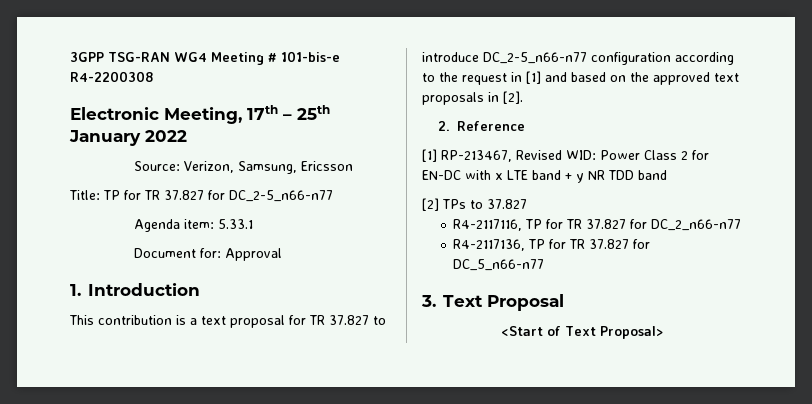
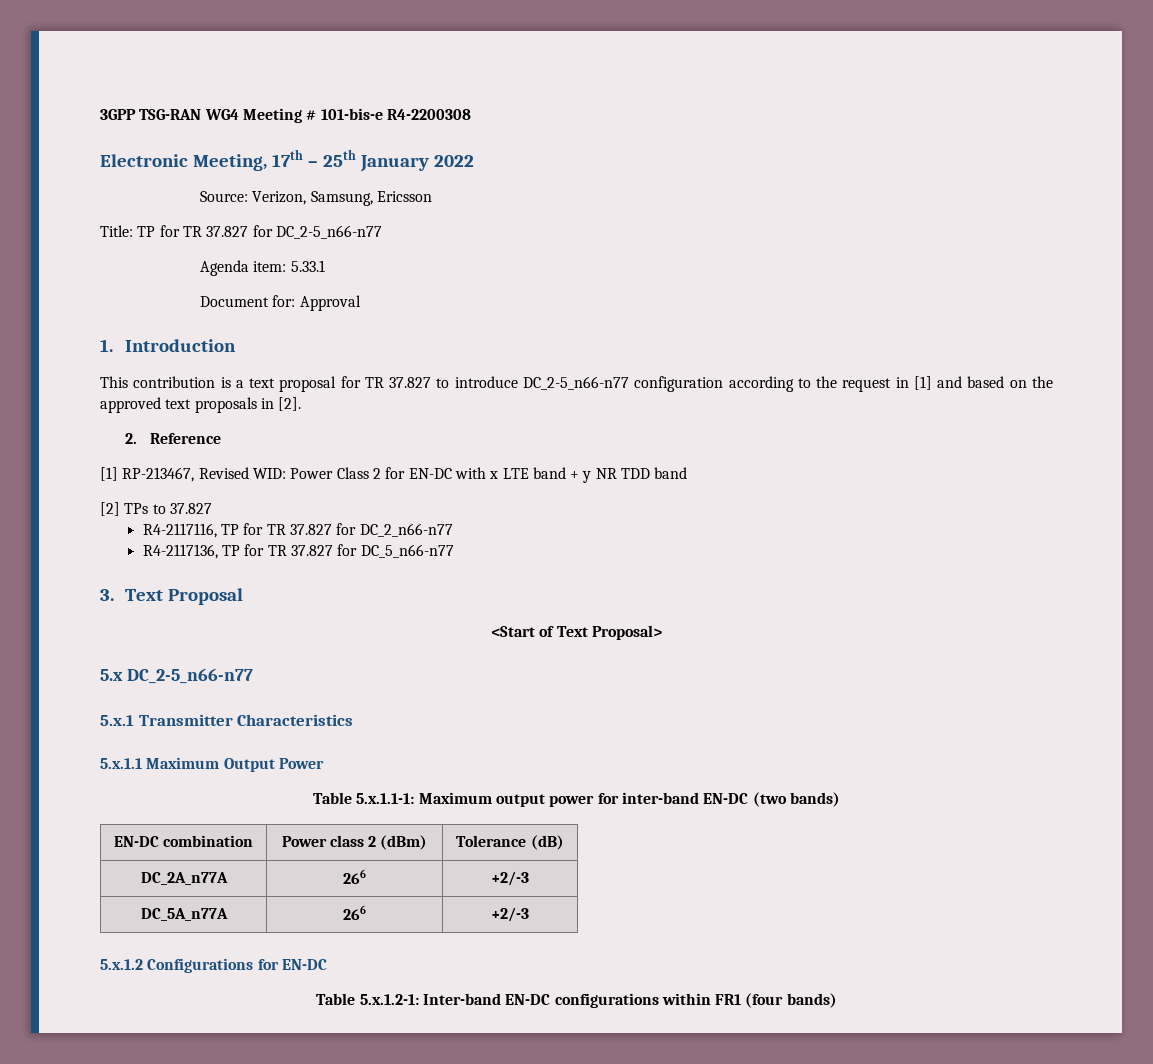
(663, 332) none -> [100,668,253,684] [100,714,354,726] [100,757,324,772] [313,792,840,807] [113,835,254,847] [281,835,428,850] [456,835,564,850] [140,872,228,885] [343,869,366,884] [491,871,529,886] [140,908,228,921] [343,905,366,920] [491,907,529,922] [100,958,327,973] [316,993,837,1008] // 5.x DC_2-5_n66-n77 // 5.x.1 Transmitter Characteristics // 5.x.1.1 Maximum Output Power // Table 5.x.1.1-1: Maximum output power for inter-band EN-DC (two bands) // EN-DC combination | Power class 2 (dBm) | Tolerance (dB) // DC_2A_n77A | 266 | +2/-3 // DC_5A_n77A | 266 | +2/-3 // 5.x.1.2 Configurations for EN-DC // Table 5.x.1.2-1: Inter-band EN-DC configurations within FR1 (four bands)

